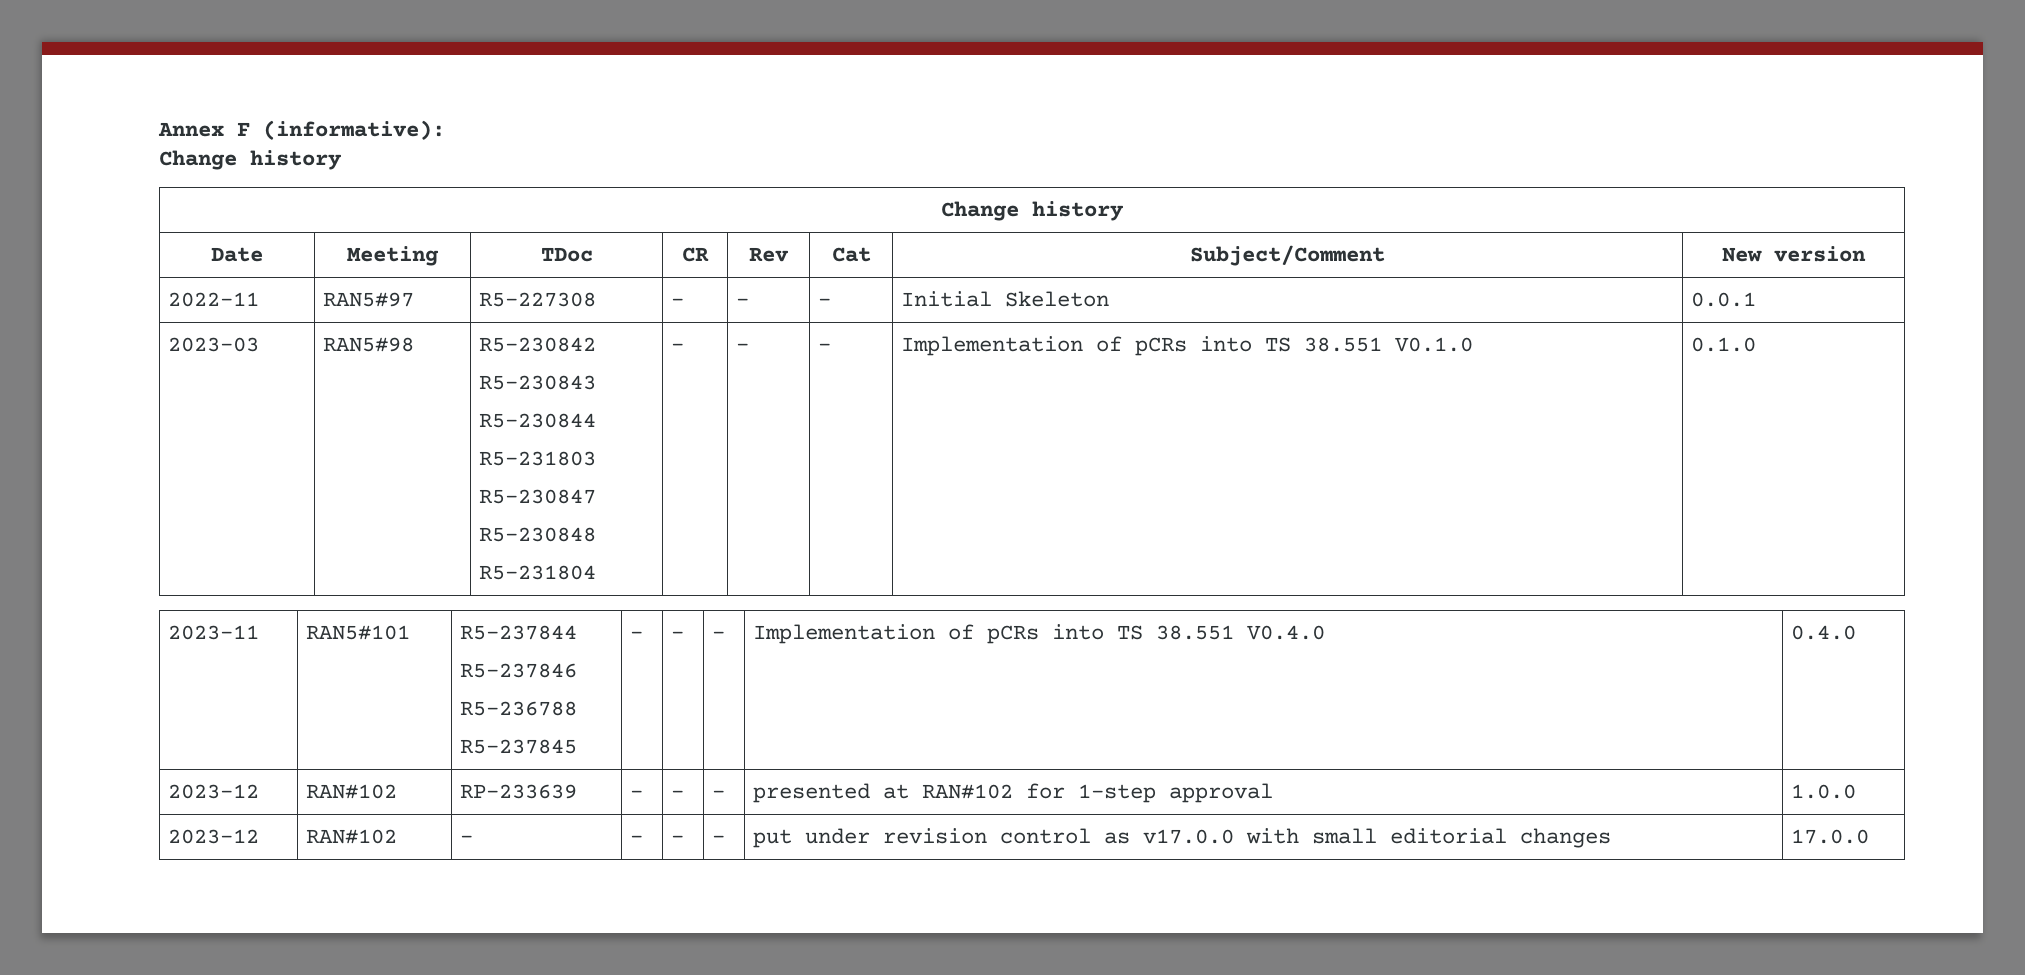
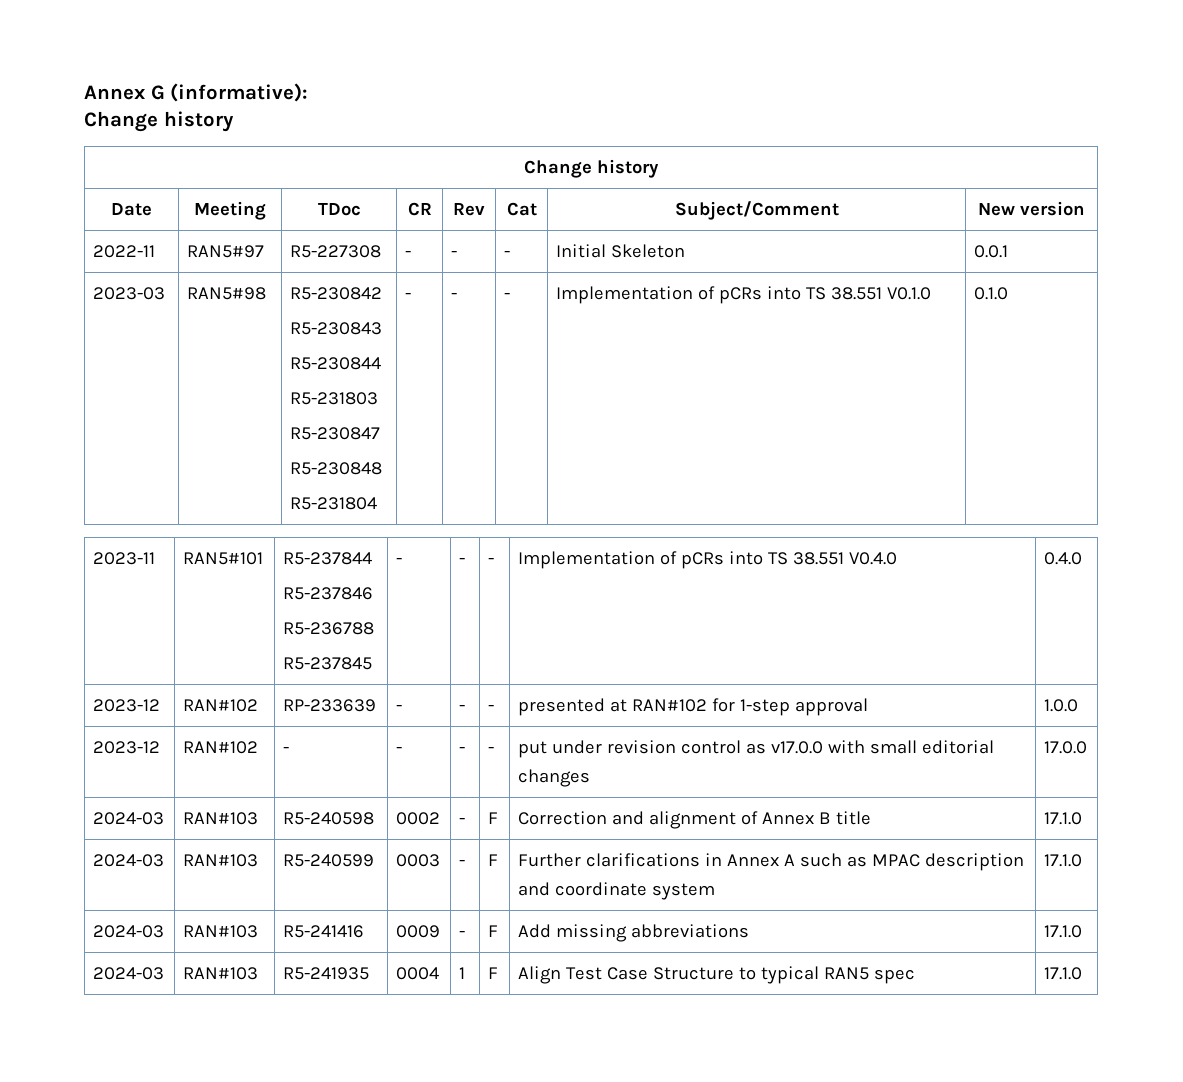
[158,122,250,137] Annex F -> [84,85,165,100] Annex G
(1870, 836) none -> [93,812,165,825] [183,812,259,825] [283,812,375,825] [396,812,441,825] [459,818,466,824] [488,812,499,824] [518,811,872,829] [1044,812,1083,825] [93,854,165,867] [183,854,259,867] [283,854,375,867] [396,854,441,867] [459,860,466,866] [488,854,499,866] [518,853,1025,871] [518,882,716,900] [1044,854,1083,867] [93,925,165,938] [183,925,259,938] [283,925,365,938] [396,925,441,938] [459,931,466,937] [488,925,499,937] [518,924,750,942] [1044,925,1083,938] [93,967,165,980] [183,967,259,980] [283,967,370,980] [396,967,440,980] [459,967,466,979] [488,967,499,979] [518,966,916,984] [1044,967,1083,980] // 2024-03 | RAN#103 | R5-240598 | 0002 | - | F | Correction and alignment of Annex B title | 17.1.0 // 2024-03 | RAN#103 | R5-240599 | 0003 | - | F | Further clarifications in Annex A such as MPAC description and coordinate system | 17.1.0 // 2024-03 | RAN#103 | R5-241416 | 0009 | - | F | Add missing abbreviations | 17.1.0 // 2024-03 | RAN#103 | R5-241935 | 0004 | 1 | F | Align Test Case Structure to typical RAN5 spec | 17.1.0

